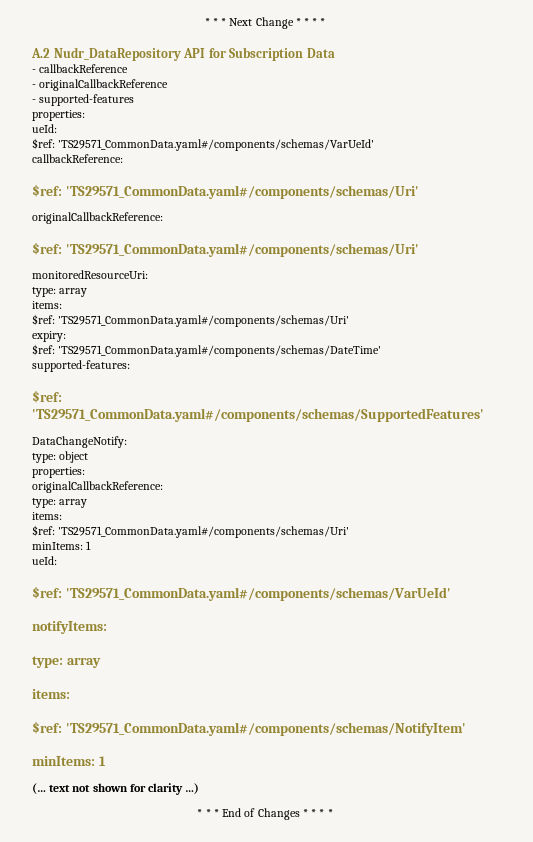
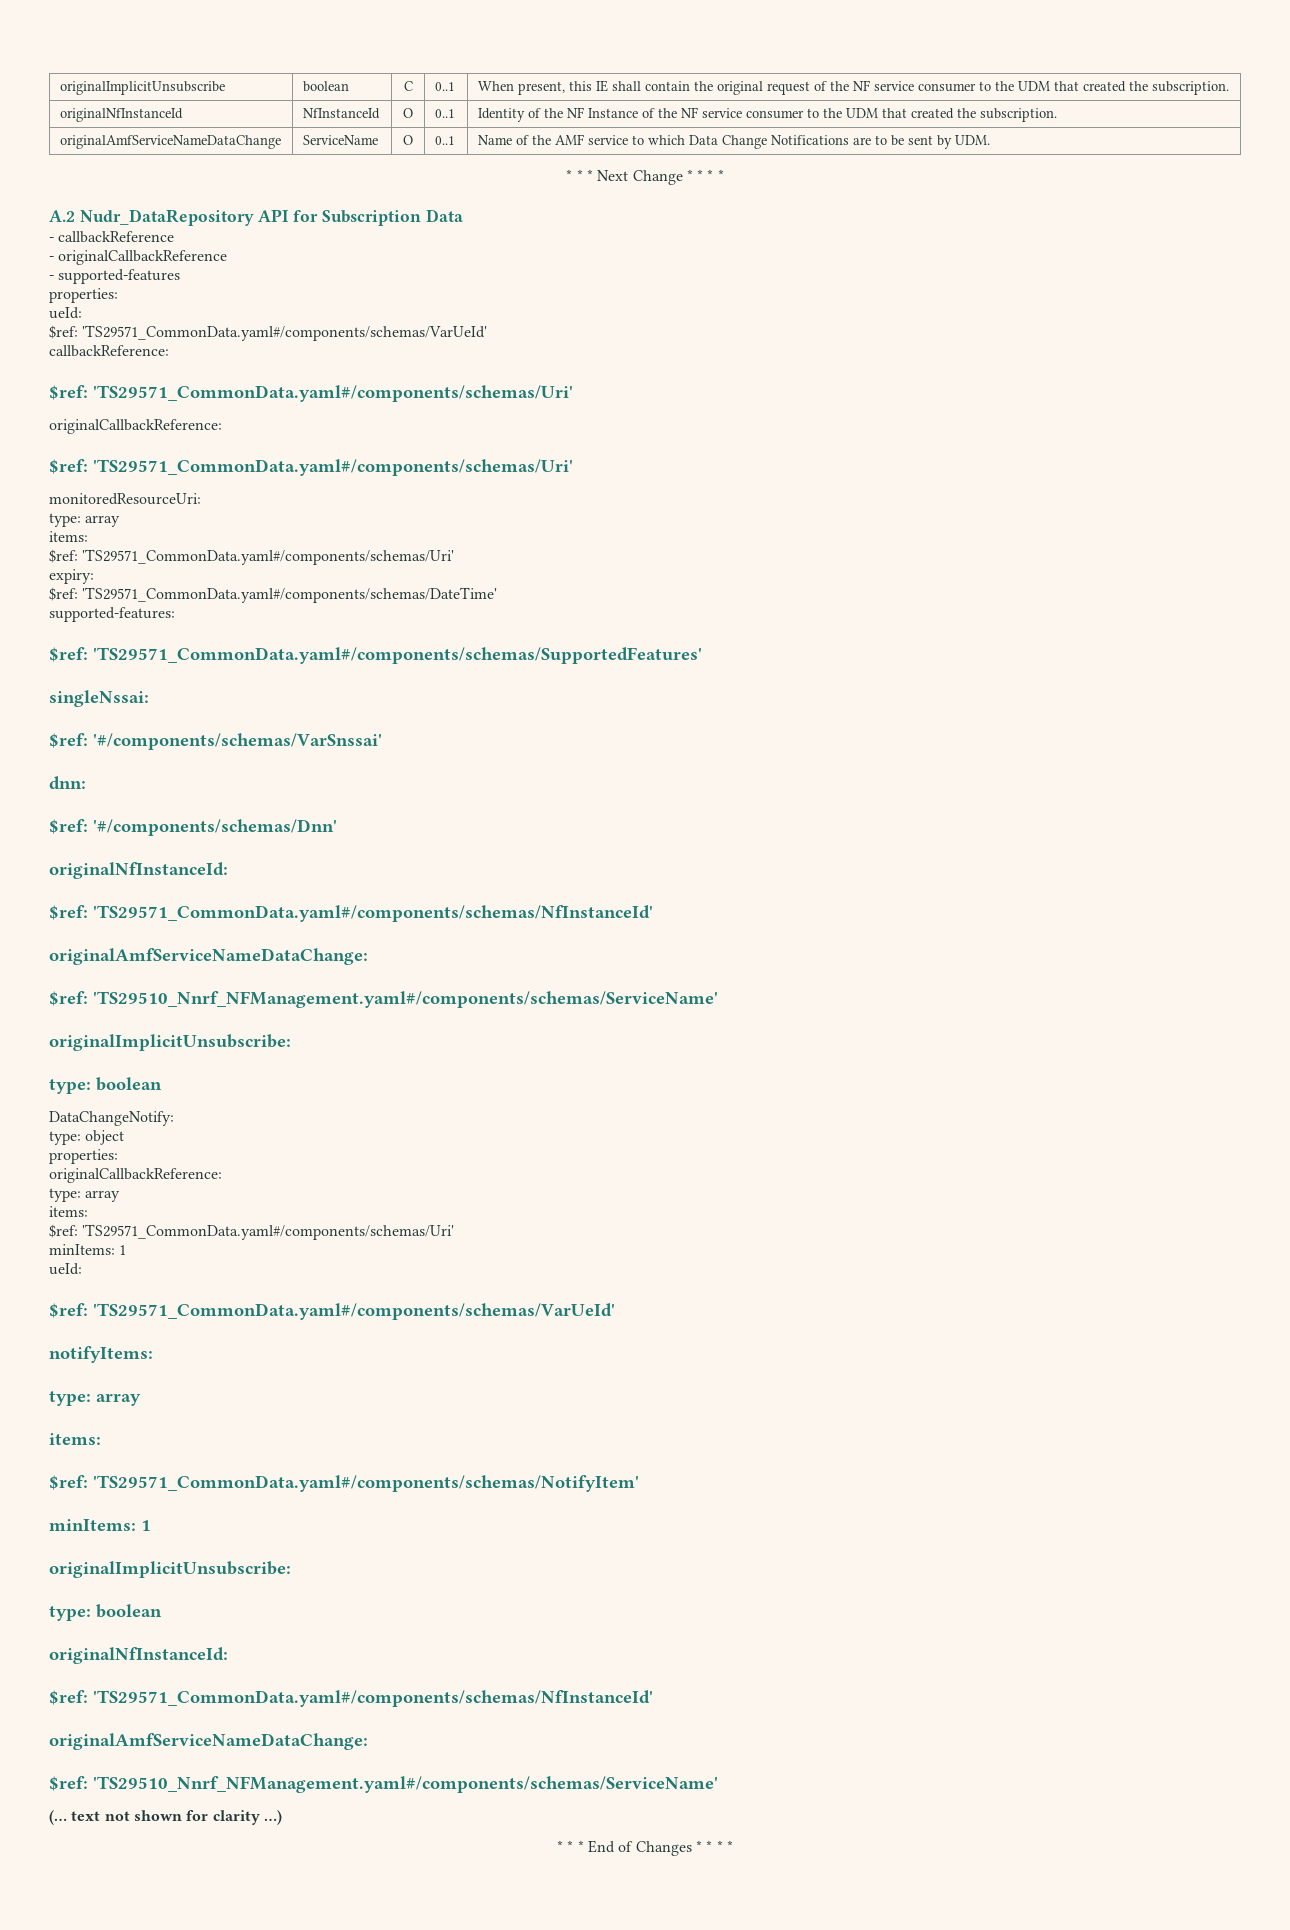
(204, 22) none -> [59,81,225,95] [302,81,349,92] [403,81,413,91] [434,82,455,91] [477,80,1229,95] [59,108,183,122] [302,108,380,119] [403,108,413,118] [434,109,455,118] [477,107,1057,122] [59,135,281,149] [302,135,378,145] [403,135,413,145] [434,136,455,145] [477,134,990,149] originalImplicitUnsubscribe | boolean | C | 0..1 | When present, this IE shall contain the original request of the NF service consumer to the UDM that created the subscription. // originalNfInstanceId | NfInstanceId | O | 0..1 | Identity of the NF Instance of the NF service consumer to the UDM that created the subscription. // originalAmfServiceNameDataChange | ServiceName | O | 0..1 | Name of the AMF service to which Data Change Notifications are to be sent by UDM. //
(484, 415) none -> [49,690,149,707] [49,733,382,750] [49,776,86,790] [49,819,337,836] [49,862,228,879] [49,905,653,922] [49,948,368,965] [49,991,718,1008] [49,1034,291,1051] [49,1077,162,1094] // singleNssai: // $ref: '#/components/schemas/VarSnssai' // dnn: // $ref: '#/components/schemas/Dnn' // originalNfInstanceId: // $ref: 'TS29571_CommonData.yaml#/components/schemas/NfInstanceId' // originalAmfServiceNameDataChange: // $ref: 'TS29510_Nnrf_NFManagement.yaml#/components/schemas/ServiceName' // originalImplicitUnsubscribe: // type: boolean
(106, 761) none -> [49,1561,291,1578] [49,1604,162,1621] [49,1647,228,1664] [49,1690,653,1707] [49,1733,368,1750] [49,1776,718,1793] // originalImplicitUnsubscribe: // type: boolean // originalNfInstanceId: // $ref: 'TS29571_CommonData.yaml#/components/schemas/NfInstanceId' // originalAmfServiceNameDataChange: // $ref: 'TS29510_Nnrf_NFManagement.yaml#/components/schemas/ServiceName'

